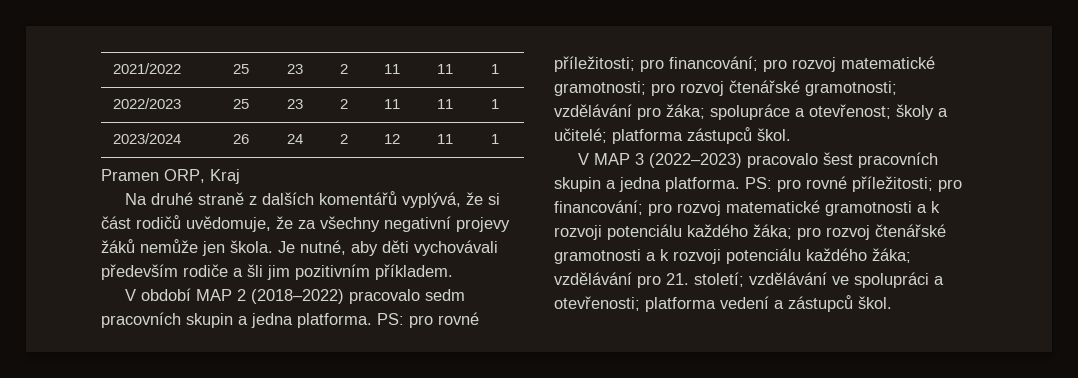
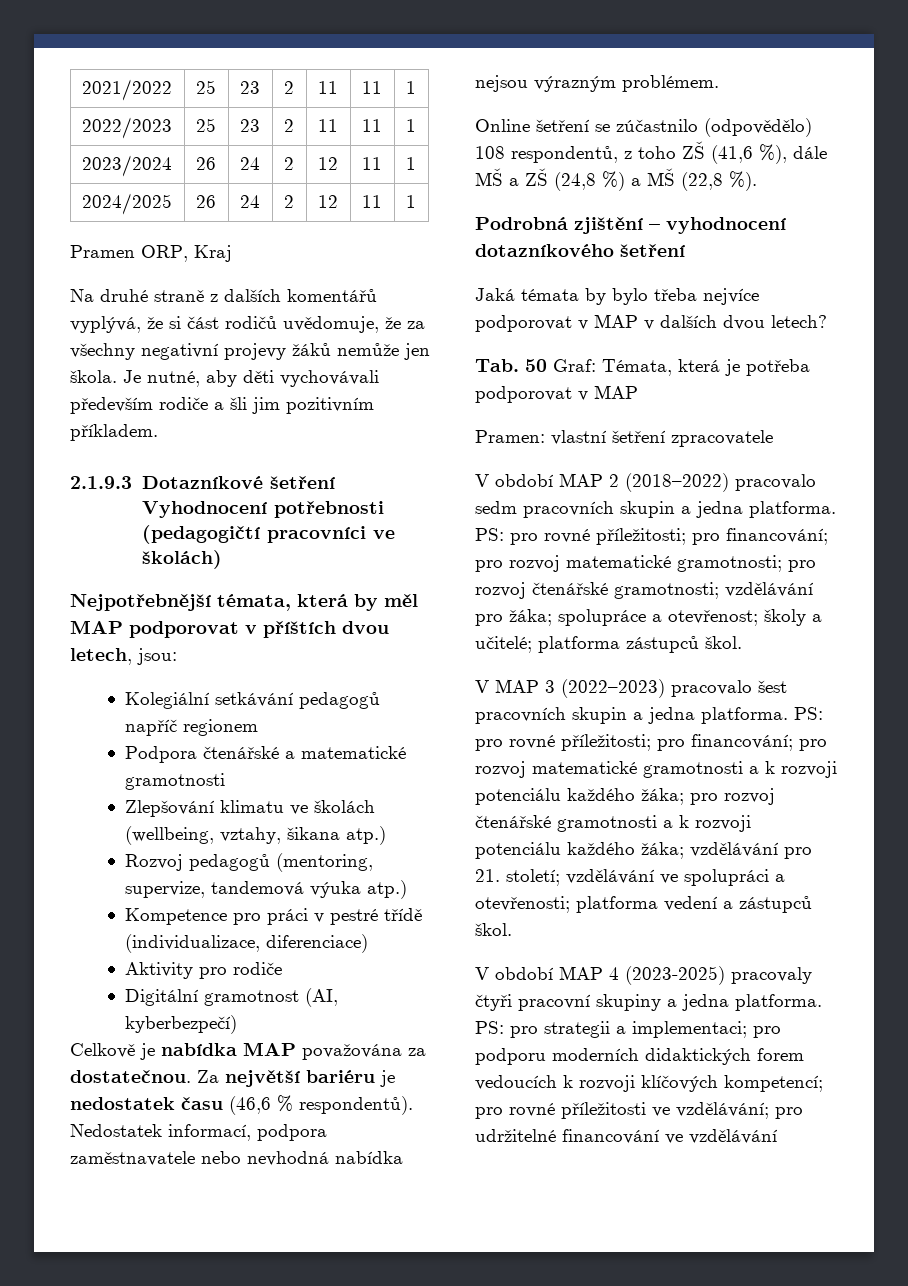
(500, 139) none -> [81,193,172,215] [195,195,216,208] [239,195,260,208] [283,195,294,208] [317,195,338,208] [361,195,382,208] [405,195,416,208] // 2024/2025 | 26 | 24 | 2 | 12 | 11 | 1
(453, 272) none -> [70,476,335,489] [141,501,384,518] [141,525,395,544] [141,550,222,569] [70,594,418,611] [70,620,389,638] [70,648,177,665] [125,692,381,709] [125,719,259,736] [125,746,407,763] [125,773,226,790] [125,800,376,817] [125,826,387,845] [125,853,374,872] [125,880,408,899] [125,908,423,925] [125,934,369,953] [125,962,283,979] [125,988,339,1007] [125,1015,238,1034] [70,1042,426,1060] [70,1070,395,1087] [70,1095,413,1115] [70,1124,327,1141] [70,1151,403,1166] [475,75,719,92] [475,118,812,137] [475,141,827,164] [475,168,757,191] [475,217,786,234] [475,244,685,257] [475,288,759,305] [475,314,827,332] [475,359,810,376] [475,385,638,403] [475,430,773,447] // 2.1.9.3 Dotazníkové šetření Vyhodnocení potřebnosti (pedagogičtí pracovníci ve školách) // Nejpotřebnější témata, která by měl MAP podporovat v příštích dvou letech, jsou: // Kolegiální setkávání pedagogů napříč regionem // Podpora čtenářské a matematické gramotnosti // Zlepšování klimatu ve školách (wellbeing, vztahy, šikana atp.) // Rozvoj pedagogů (mentoring, supervize, tandemová výuka atp.) // Kompetence pro práci v pestré třídě (individualizace, diferenciace) // Aktivity pro rodiče // Digitální gramotnost (AI, kyberbezpečí) // Celkově je nabídka MAP považována za dostatečnou. Za největší bariéru je nedostatek času (46,6 % respondentů). Nedostatek informací, podpora zaměstnavatele nebo nevhodná nabídka nejsou výrazným problémem. // Online šetření se zúčastnilo (odpovědělo) 108 respondentů, z toho ZŠ (41,6 %), dále MŠ a ZŠ (24,8 %) a MŠ (22,8 %). // Podrobná zjištění – vyhodnocení dotazníkového šetření // Jaká témata by bylo třeba nejvíce podporovat v MAP v dalších dvou letech? // Tab. 50 Graf: Témata, která je potřeba podporovat v MAP // Pramen: vlastní šetření zpracovatele
(892, 302) none -> [475,966,812,985] [475,994,822,1011] [475,1021,781,1038] [475,1048,804,1065] [475,1075,823,1092] [475,1102,803,1119] [475,1129,778,1144] // V období MAP 4 (2023-2025) pracovaly čtyři pracovní skupiny a jedna platforma. PS: pro strategii a implementaci; pro podporu moderních didaktických forem vedoucích k rozvoji klíčových kompetencí; pro rovné příležitosti ve vzdělávání; pro udržitelné financování ve vzdělávání

